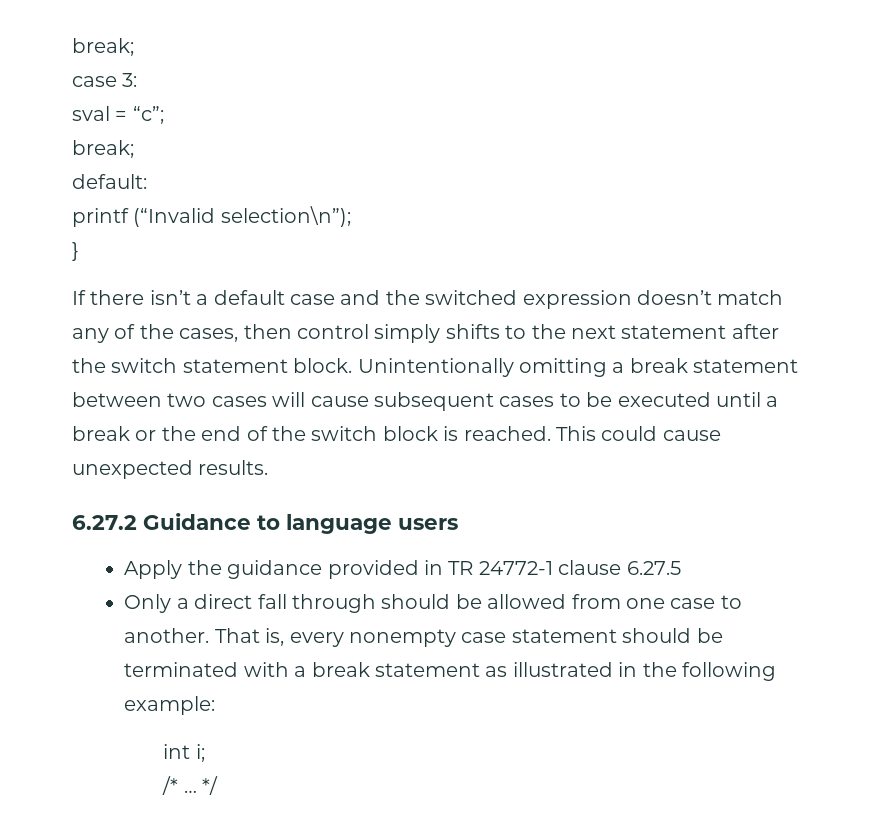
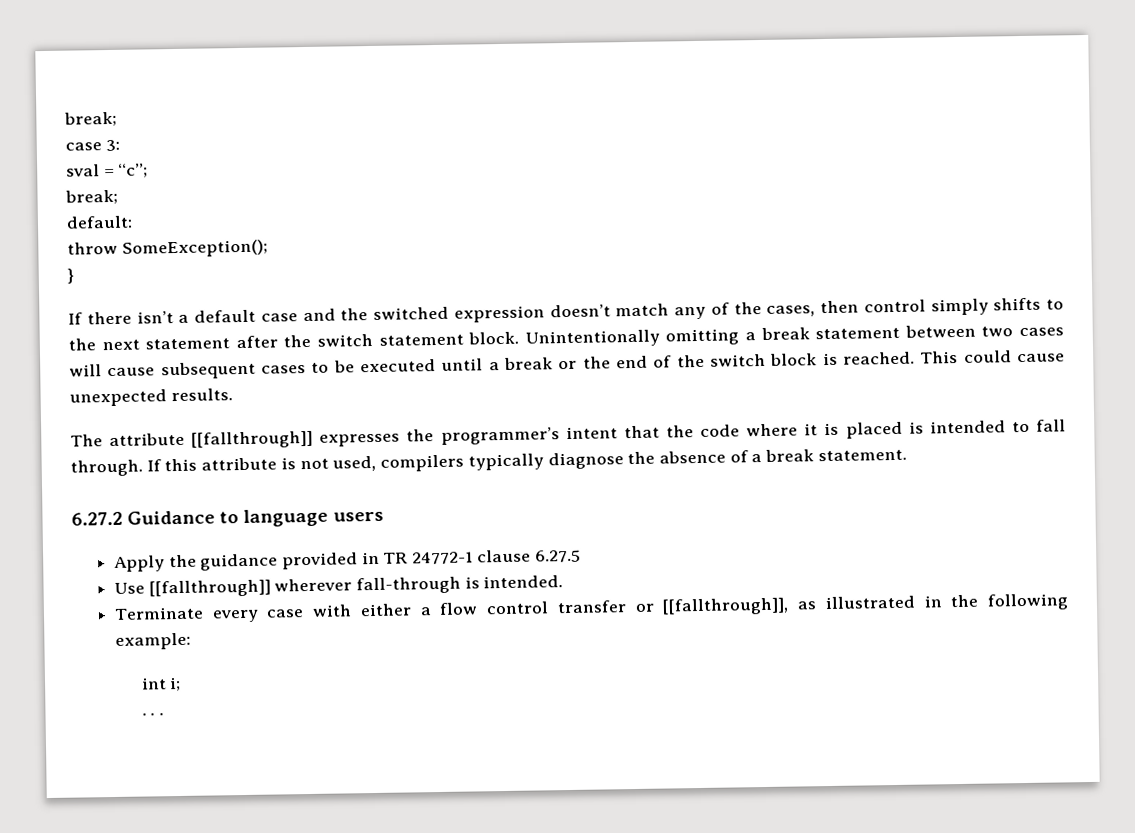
[72,206,351,227] printf (“Invalid selection\n”); -> [67,239,268,258] throw SomeException();
(269, 467) none -> [70,419,1066,449] [70,449,907,477] // The attribute [[fallthrough]] expresses the programmer’s intent that the code where it is placed is intended to fall through. If this attribute is not used, compilers typically diagnose the absence of a break statement.
[124,594,742,613] [124,628,723,647] [124,662,480,677] Only a direct fall through should be allowed from one case to another. That is, every nonempty case statement should be terminated with a break statement -> [113,575,564,598] [113,597,790,623] Use [[fallthrough]] wherever fall-through is intended. // Terminate every case with either a flow control transfer or [[fallthrough]],
[162,776,218,795] /* … */ -> [141,712,165,716] . . .

